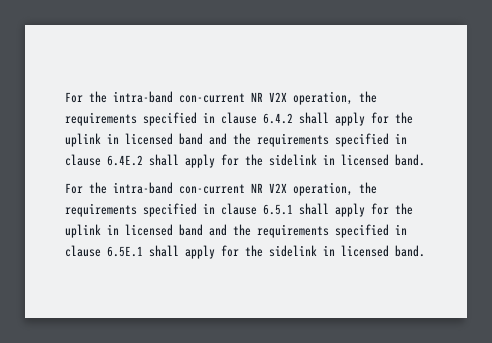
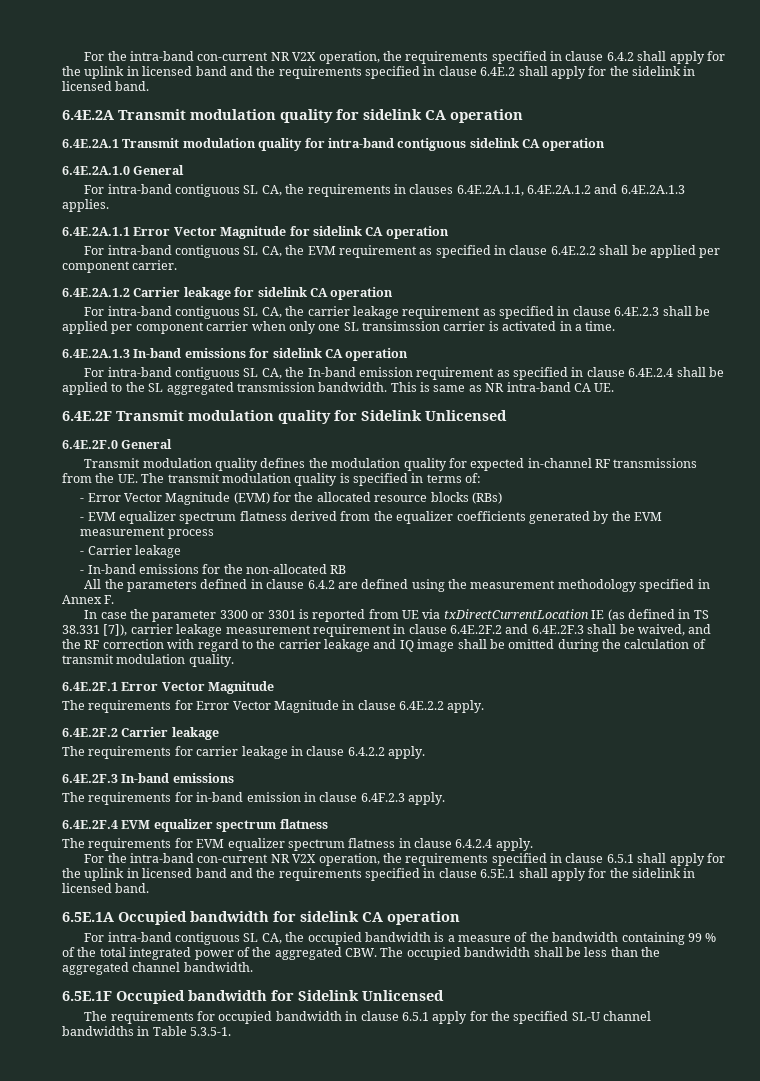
(425, 160) none -> [62,109,523,123] [62,138,606,151] [62,165,185,175] [84,184,685,197] [62,199,109,212] [62,226,449,239] [84,245,721,258] [62,260,178,273] [62,287,394,300] [84,306,710,319] [62,321,616,334] [62,348,409,361] [84,367,724,380] [62,382,615,395] [62,410,507,424] [62,439,173,449] [84,458,698,471] [62,473,482,486] [80,492,502,505] [80,511,663,524] [80,527,214,539] [80,545,181,558] [80,564,347,574] [84,579,710,592] [62,595,115,604] [84,609,709,622] [62,624,712,637] [62,639,706,652] [62,654,234,667] [62,681,275,694] [62,700,485,713] [62,727,219,740] [62,746,425,759] [62,773,234,783] [62,792,445,805] [62,819,328,832] [62,838,533,851] // 6.4E.2A Transmit modulation quality for sidelink CA operation // 6.4E.2A.1 Transmit modulation quality for intra-band contiguous sidelink CA operation // 6.4E.2A.1.0 General // For intra-band contiguous SL CA, the requirements in clauses 6.4E.2A.1.1, 6.4E.2A.1.2 and 6.4E.2A.1.3 applies. // 6.4E.2A.1.1 Error Vector Magnitude for sidelink CA operation // For intra-band contiguous SL CA, the EVM requirement as specified in clause 6.4E.2.2 shall be applied per component carrier. // 6.4E.2A.1.2 Carrier leakage for sidelink CA operation // For intra-band contiguous SL CA, the carrier leakage requirement as specified in clause 6.4E.2.3 shall be applied per component carrier when only one SL transimssion carrier is activated in a time. // 6.4E.2A.1.3 In-band emissions for sidelink CA operation // For intra-band contiguous SL CA, the In-band emission requirement as specified in clause 6.4E.2.4 shall be applied to the SL aggregated transmission bandwidth. This is same as NR intra-band CA UE. // 6.4E.2F Transmit modulation quality for Sidelink Unlicensed // 6.4E.2F.0 General // Transmit modulation quality defines the modulation quality for expected in-channel RF transmissions from the UE. The transmit modulation quality is specified in terms of: // - Error Vector Magnitude (EVM) for the allocated resource blocks (RBs) // - EVM equalizer spectrum flatness derived from the equalizer coefficients generated by the EVM measurement process // - Carrier leakage // - In-band emissions for the non-allocated RB // All the parameters defined in clause 6.4.2 are defined using the measurement methodology specified in Annex F. // In case the parameter 3300 or 3301 is reported from UE via txDirectCurrentLocation IE (as defined in TS 38.331 [7]), carrier leakage measurement requirement in clause 6.4E.2F.2 and 6.4E.2F.3 shall be waived, and the RF correction with regard to the carrier leakage and IQ image shall be omitted during the calculation of transmit modulation quality. // 6.4E.2F.1 Error Vector Magnitude // The requirements for Error Vector Magnitude in clause 6.4E.2.2 apply. // 6.4E.2F.2 Carrier leakage // The requirements for carrier leakage in clause 6.4.2.2 apply. // 6.4E.2F.3 In-band emissions // The requirements for in-band emission in clause 6.4F.2.3 apply. // 6.4E.2F.4 EVM equalizer spectrum flatness // The requirements for EVM equalizer spectrum flatness in clause 6.4.2.4 apply.
(425, 251) none -> [62,911,460,925] [84,932,717,945] [62,947,660,960] [62,962,253,975] [62,990,444,1004] [84,1011,652,1024] [62,1026,232,1036] // 6.5E.1A Occupied bandwidth for sidelink CA operation // For intra-band contiguous SL CA, the occupied bandwidth is a measure of the bandwidth containing 99 % of the total integrated power of the aggregated CBW. The occupied bandwidth shall be less than the aggregated channel bandwidth. // 6.5E.1F Occupied bandwidth for Sidelink Unlicensed // The requirements for occupied bandwidth in clause 6.5.1 apply for the specified SL-U channel bandwidths in Table 5.3.5-1.

